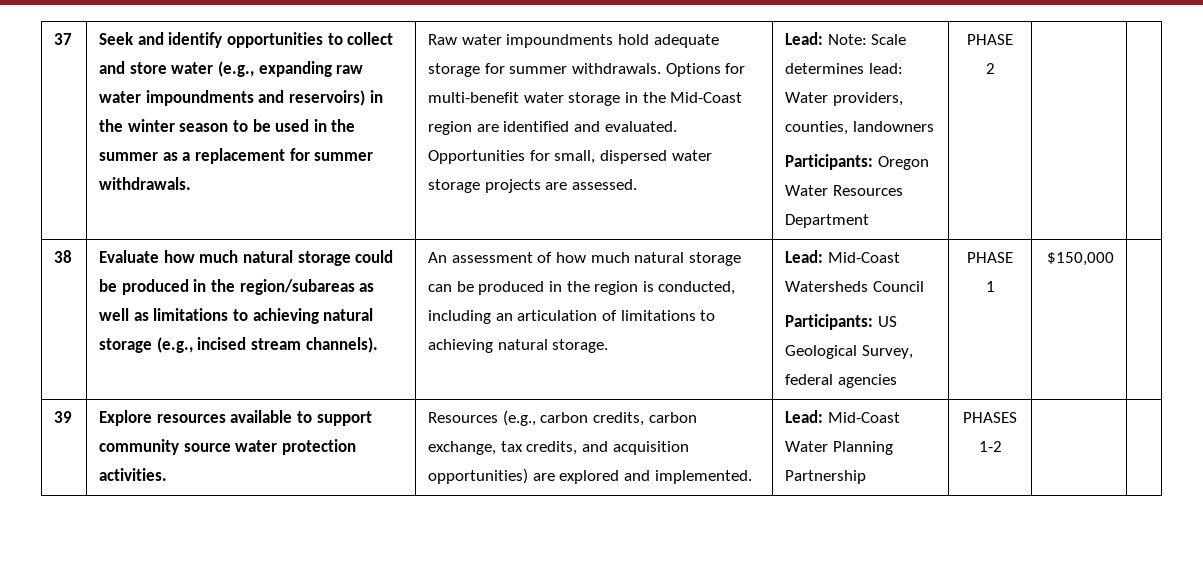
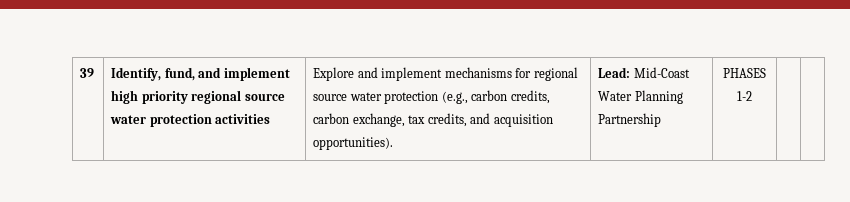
[54,33,73,45] [99,32,394,48] [99,61,364,77] [99,90,383,106] [99,119,356,132] [99,148,374,164] [99,177,192,190] [428,34,719,48] [428,63,746,77] [428,92,743,106] [428,121,677,135] [428,150,712,164] [428,179,637,193] [785,32,907,45] [785,63,903,74] [785,92,903,106] [785,121,934,135] [785,154,929,170] [785,185,903,196] [785,214,870,228] [967,34,1013,45] [985,63,995,74] [54,250,73,263] [99,250,394,266] [99,279,375,295] [99,308,374,324] [99,337,378,353] [428,252,741,266] [428,281,736,295] [428,310,716,324] [428,339,609,353] [785,250,900,263] [785,281,924,292] [785,314,897,330] [785,345,913,359] [785,374,897,388] [967,252,1013,263] [985,281,995,292] [1046,252,1114,266] [54,411,73,423] [99,410,372,426] [99,439,356,455] [99,468,168,481] [428,412,499,423] 37 | Seek and identify opportunities to collect and store water (e.g., expanding raw water impoundments and reservoirs) in the winter season to be used in the summer as a replacement for summer withdrawals. | Raw water impoundments hold adequate storage for summer withdrawals. Options for multi-benefit water storage in the Mid-Coast region are identified and evaluated. Opportunities for small, dispersed water storage projects are assessed. | Lead: Note: Scale determines lead: Water providers, counties, landowners // Participants: Oregon Water Resources Department | PHASE 2 | | // 38 | Evaluate how much natural storage could be produced in the region/subareas as well as limitations to achieving natural storage (e.g., incised stream channels). | An assessment of how much natural storage can be produced in the region is conducted, including an articulation of limitations to achieving natural storage. | Lead: Mid-Coast Watersheds Council // Participants: US Geological Survey, federal agencies | PHASE 1 | $150,000 | // 39 | Explore resources available to support community source water protection activities. | Resources -> [80,68,95,78] [111,67,290,81] [111,90,285,104] [110,114,271,127] [313,67,578,81] [313,91,439,104] 39 | Identify, fund, and implement high priority regional source water protection activities | Explore and implement mechanisms for regional source water protection
[428,468,752,484] opportunities) are explored and implemented. -> [313,137,394,150] opportunities).

